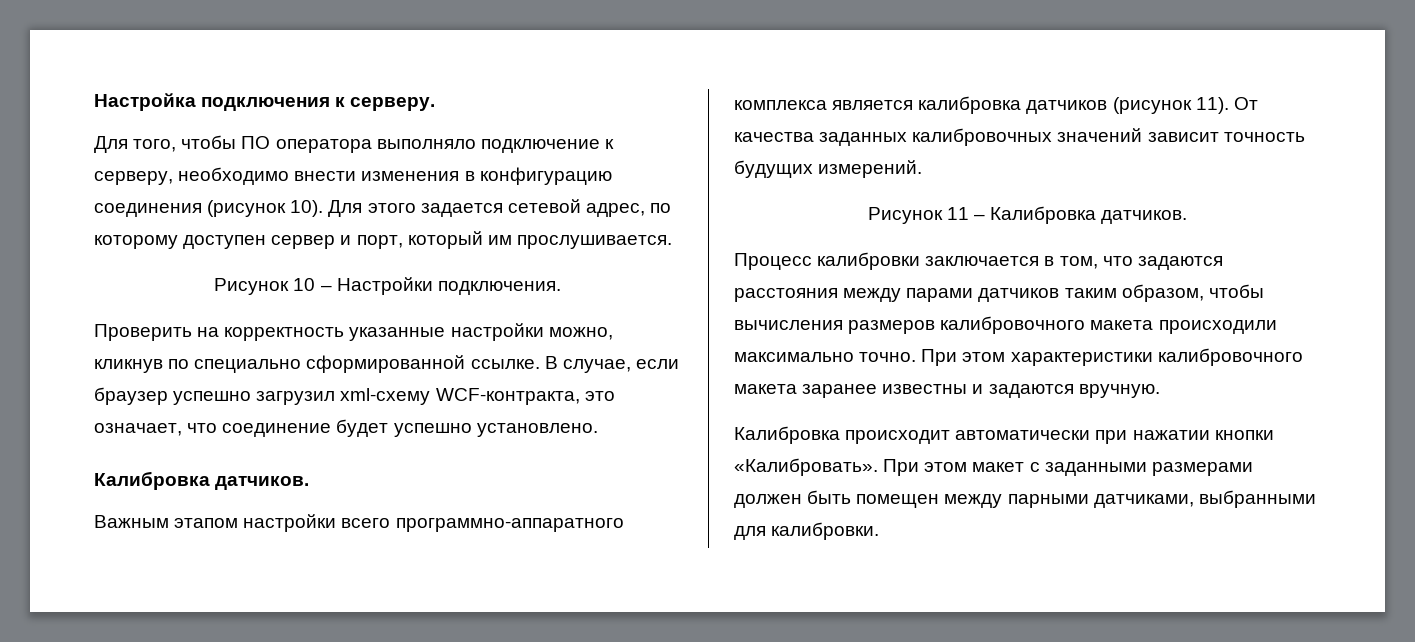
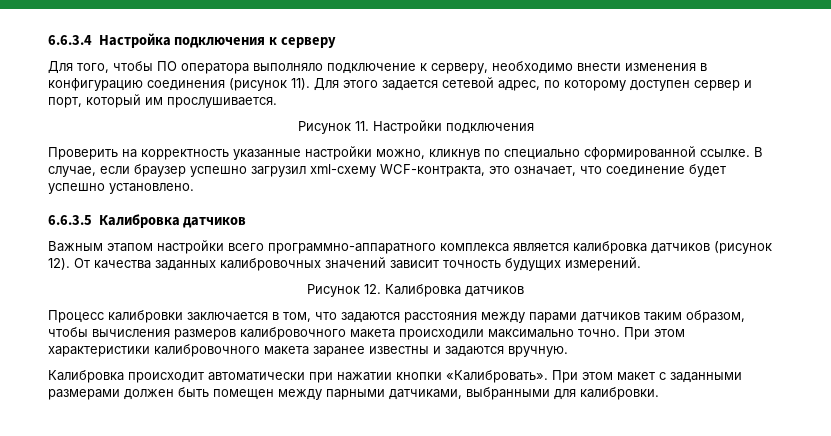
(94, 102) none -> [48,35,92,45] 6.6.3.4
[350,97,436,111] серверу. -> [281,37,337,48] серверу
[290,200,324,217] 10). -> [291,78,310,90] 11).
[293,277,561,295] 10 – Настройки подключения. -> [354,120,534,134] 11. Настройки подключения
[94,471,310,490] Калибровка датчиков. -> [48,214,247,228] 6.6.3.5 Калибровка датчиков
[1195,97,1229,114] 11). -> [48,258,70,270] 12).
[946,206,1188,224] 11 – Калибровка датчиков. -> [364,284,524,297] 12. Калибровка датчиков

